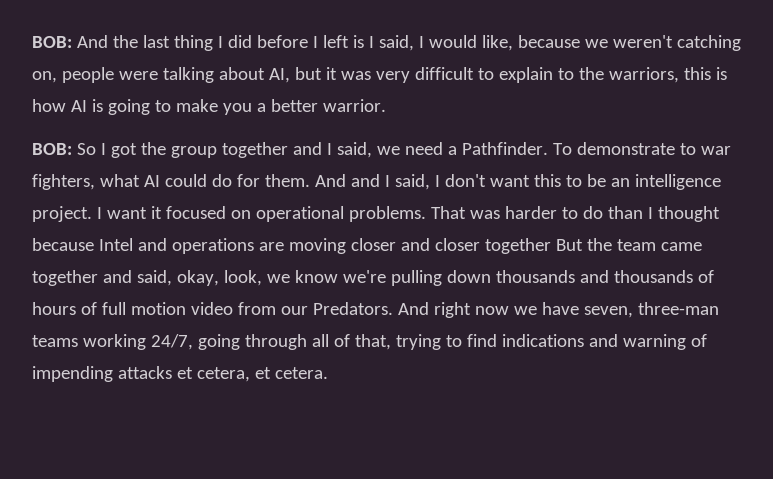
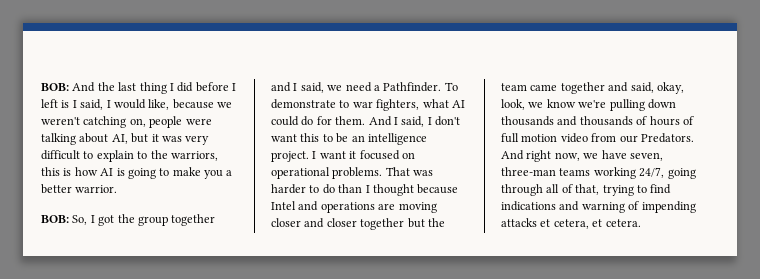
[76,143,96,155] So -> [72,215,88,225] So,
[350,174,380,187] and -> (392, 121) none
[555,239,583,251] But -> [407,218,425,228] but
[474,306,509,315] now -> [554,152,580,161] now,

